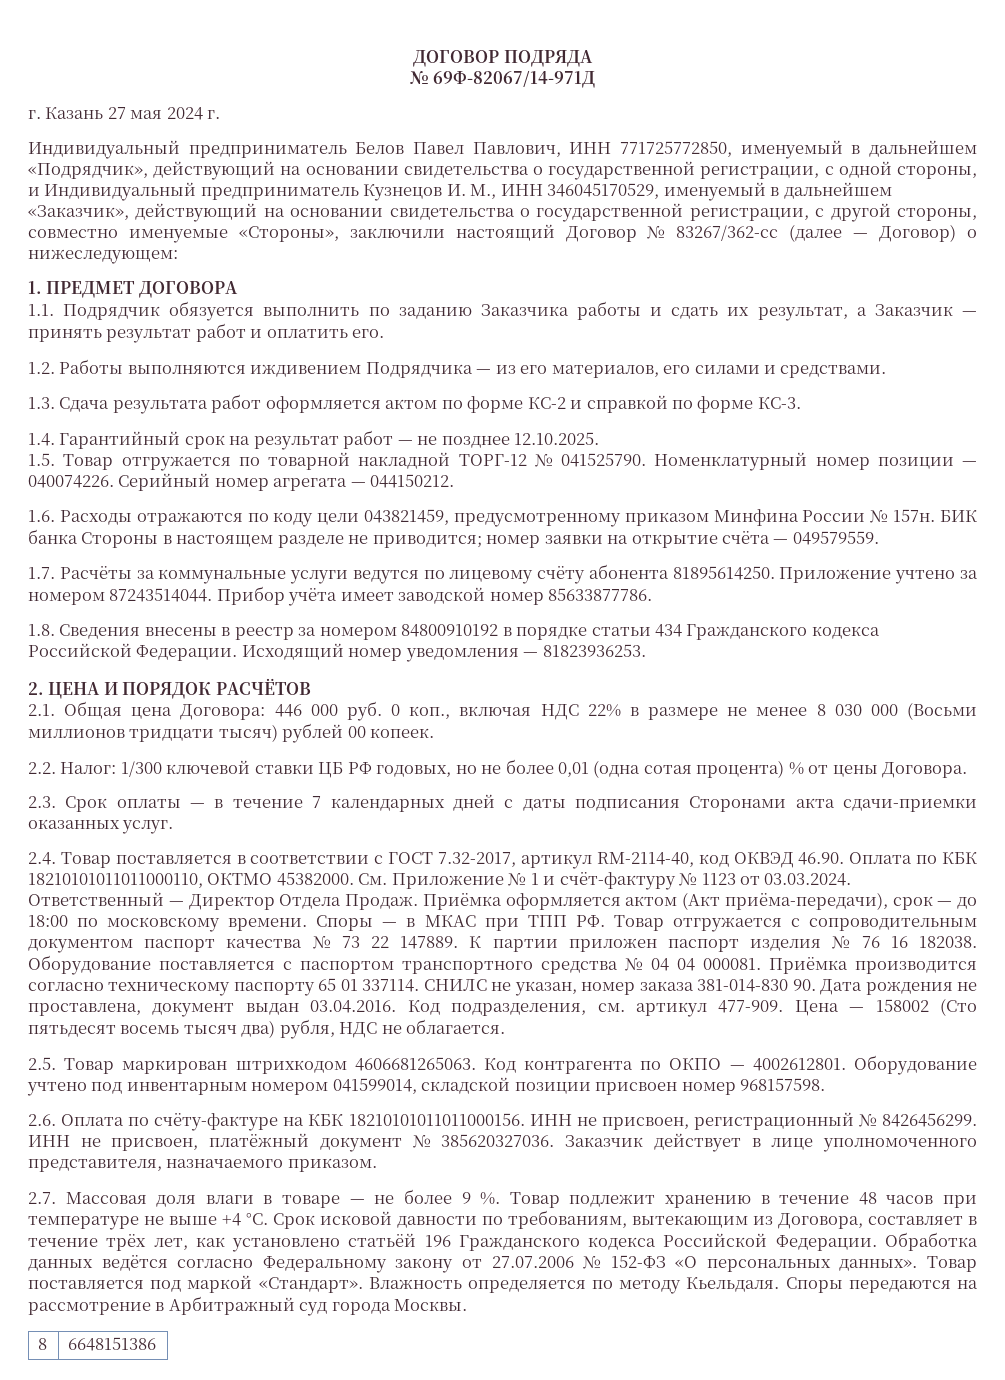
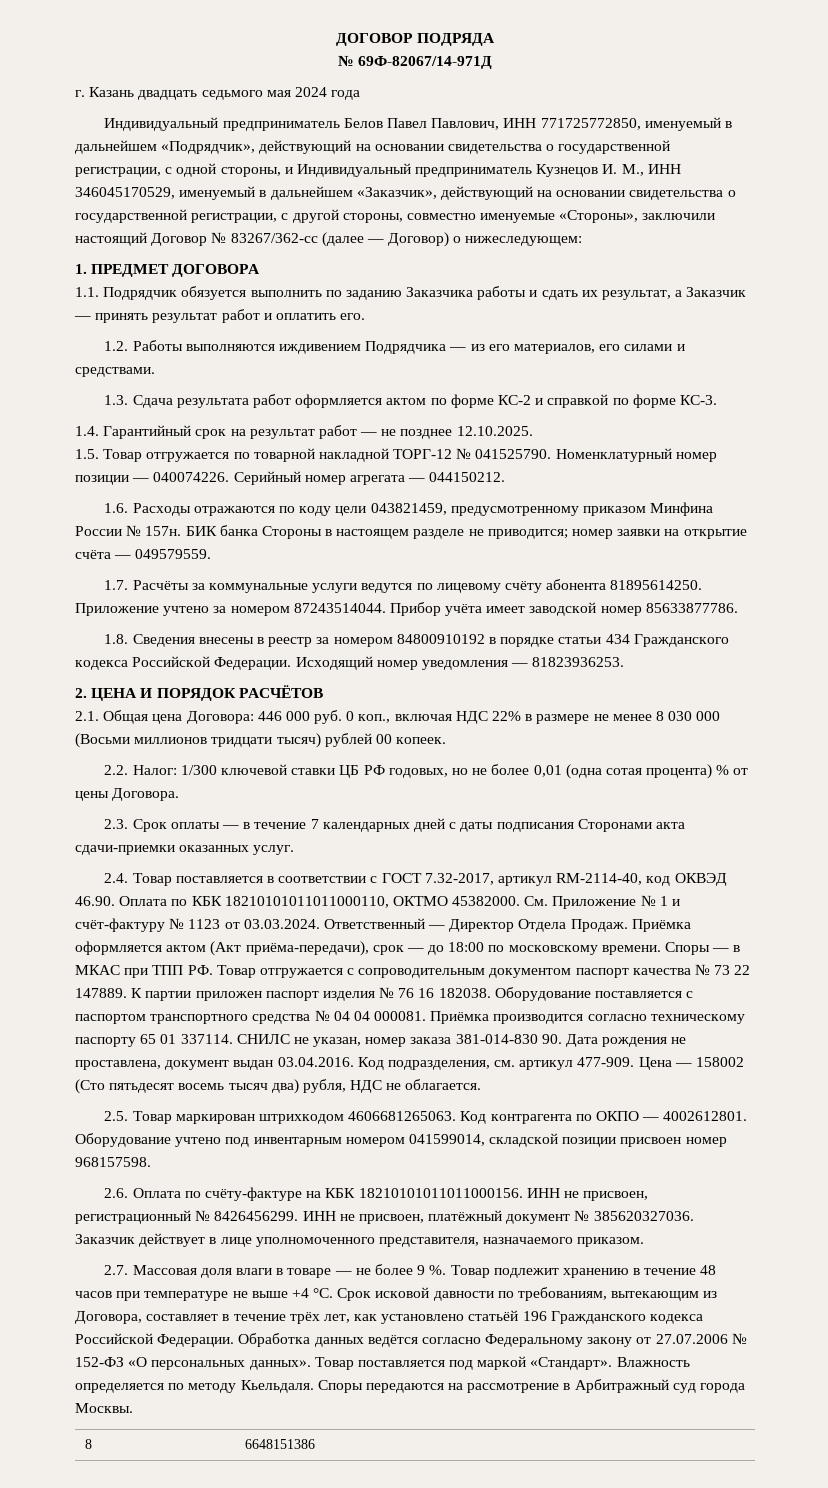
[107,107,126,119] 27 -> [138,90,263,100] двадцать седьмого
[207,110,221,119] г. -> [331,90,361,100] года

